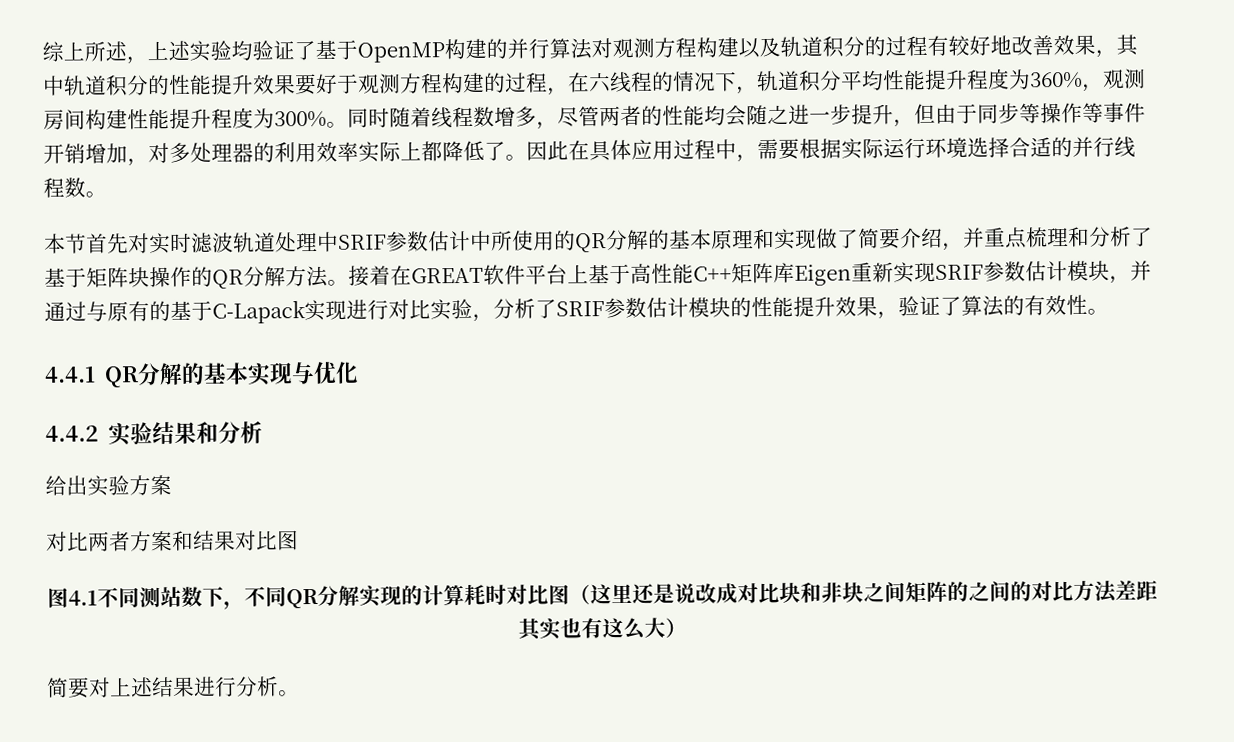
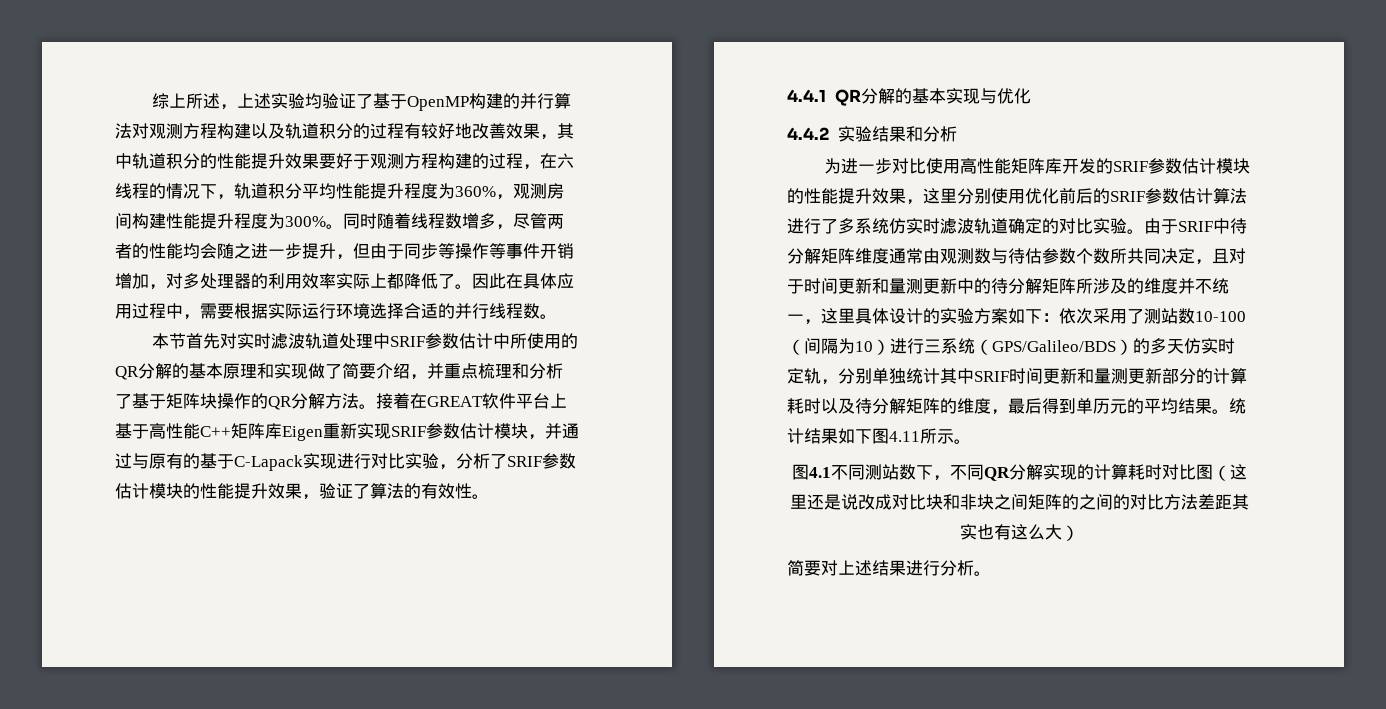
[45,474,172,497] [46,530,299,552] 给出实验方案 // 对比两者方案和结果对比图 -> [823,158,1250,174] [787,188,1247,205] [787,218,1247,234] [787,248,1246,265] [787,278,1229,294] [787,308,1246,325] [787,338,1235,355] [787,368,1247,385] [787,398,1246,415] [787,428,971,444] 为进一步对比使用高性能矩阵库开发的SRIF参数估计模块的性能提升效果，这里分别使用优化前后的SRIF参数估计算法进行了多系统仿实时滤波轨道确定的对比实验。由于SRIF中待分解矩阵维度通常由观测数与待估参数个数所共同决定，且对于时间更新和量测更新中的待分解矩阵所涉及的维度并不统一，这里具体设计的实验方案如下：依次采用了测站数10-100（间隔为10）进行三系统（GPS/Galileo/BDS）的多天仿实时定轨，分别单独统计其中SRIF时间更新和量测更新部分的计算耗时以及待分解矩阵的维度，最后得到单历元的平均结果。统计结果如下图4.11所示。

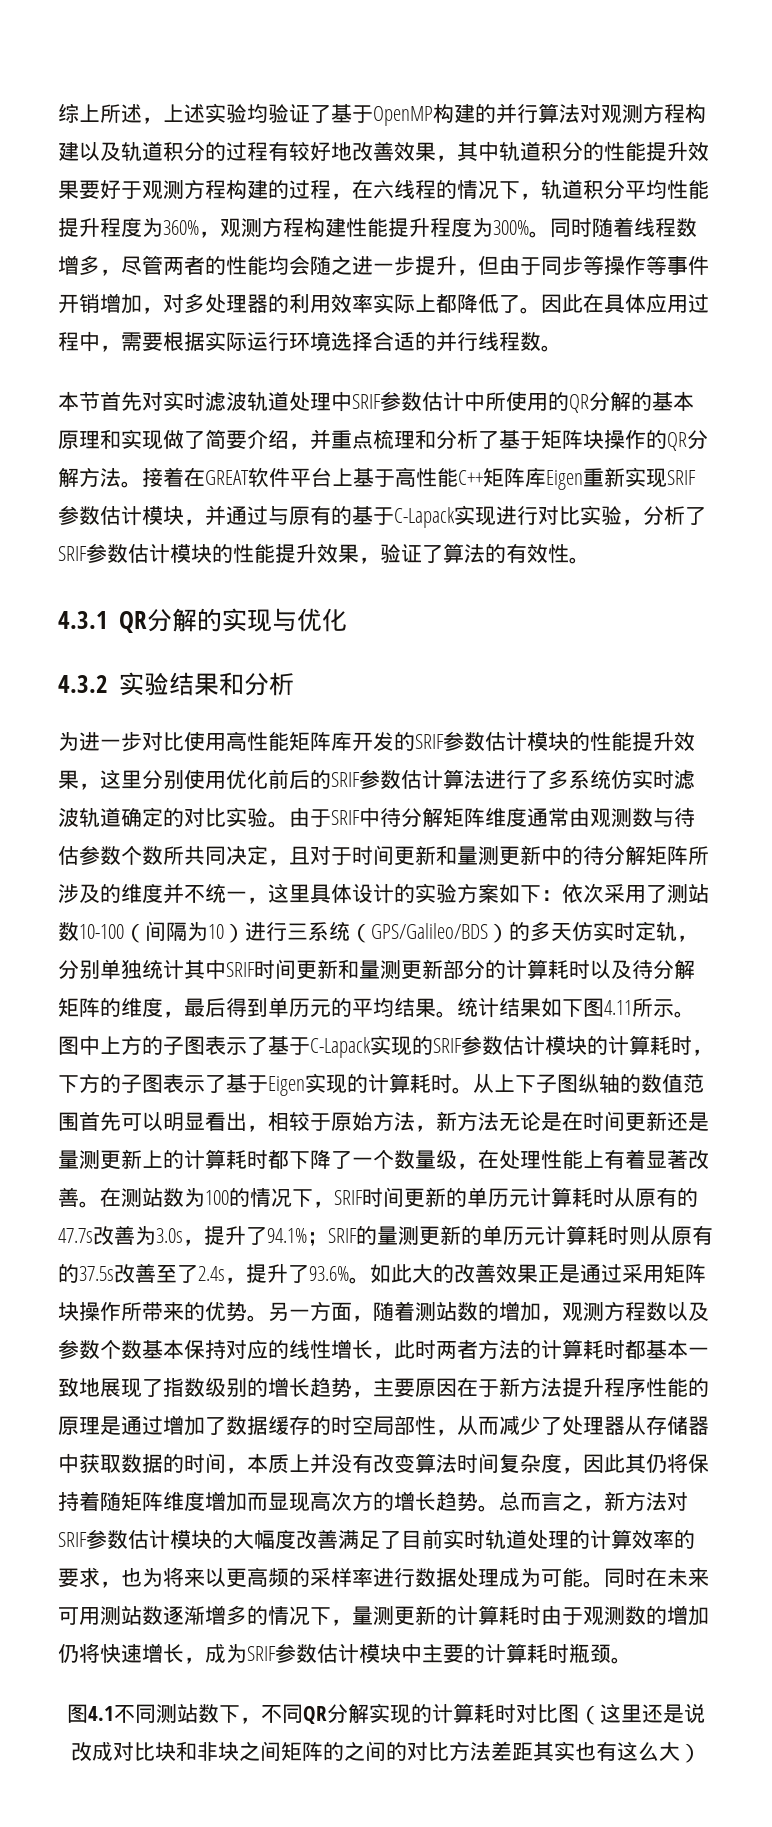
[547,183,564,199] [115,213,132,229] 房间 -> [262,217,304,237] 方程
[787,88,946,106] 4.4.1 QR分解的基本 -> [58,608,222,633] 4.3.1 QR分解的
[787,127,829,140] 4.4.2 -> [58,675,108,693] 4.3.2
(971, 441) none -> [58,1035,713,1058] [58,1073,704,1096] [58,1111,709,1132] [58,1149,709,1170] [58,1187,698,1208] [58,1225,713,1246] [58,1263,706,1284] [58,1301,709,1322] [58,1339,709,1360] [58,1377,709,1398] [58,1415,709,1436] [58,1453,709,1474] [58,1491,688,1512] [58,1529,695,1550] [58,1567,709,1588] [58,1605,709,1626] [58,1643,632,1664] 图中上方的子图表示了基于C-Lapack实现的SRIF参数估计模块的计算耗时，下方的子图表示了基于Eigen实现的计算耗时。从上下子图纵轴的数值范围首先可以明显看出，相较于原始方法，新方法无论是在时间更新还是量测更新上的计算耗时都下降了一个数量级，在处理性能上有着显著改善。在测站数为100的情况下，SRIF时间更新的单历元计算耗时从原有的47.7s改善为3.0s，提升了94.1%；SRIF的量测更新的单历元计算耗时则从原有的37.5s改善至了2.4s，提升了93.6%。如此大的改善效果正是通过采用矩阵块操作所带来的优势。另一方面，随着测站数的增加，观测方程数以及参数个数基本保持对应的线性增长，此时两者方法的计算耗时都基本一致地展现了指数级别的增长趋势，主要原因在于新方法提升程序性能的原理是通过增加了数据缓存的时空局部性，从而减少了处理器从存储器中获取数据的时间，本质上并没有改变算法时间复杂度，因此其仍将保持着随矩阵维度增加而显现高次方的增长趋势。总而言之，新方法对SRIF参数估计模块的大幅度改善满足了目前实时轨道处理的计算效率的要求，也为将来以更高频的采样率进行数据处理成为可能。同时在未来可用测站数逐渐增多的情况下，量测更新的计算耗时由于观测数的增加仍将快速增长，成为SRIF参数估计模块中主要的计算耗时瓶颈。
[787,560,991,576] // 简要对上述结果进行分析。 -> (701, 1753) none

